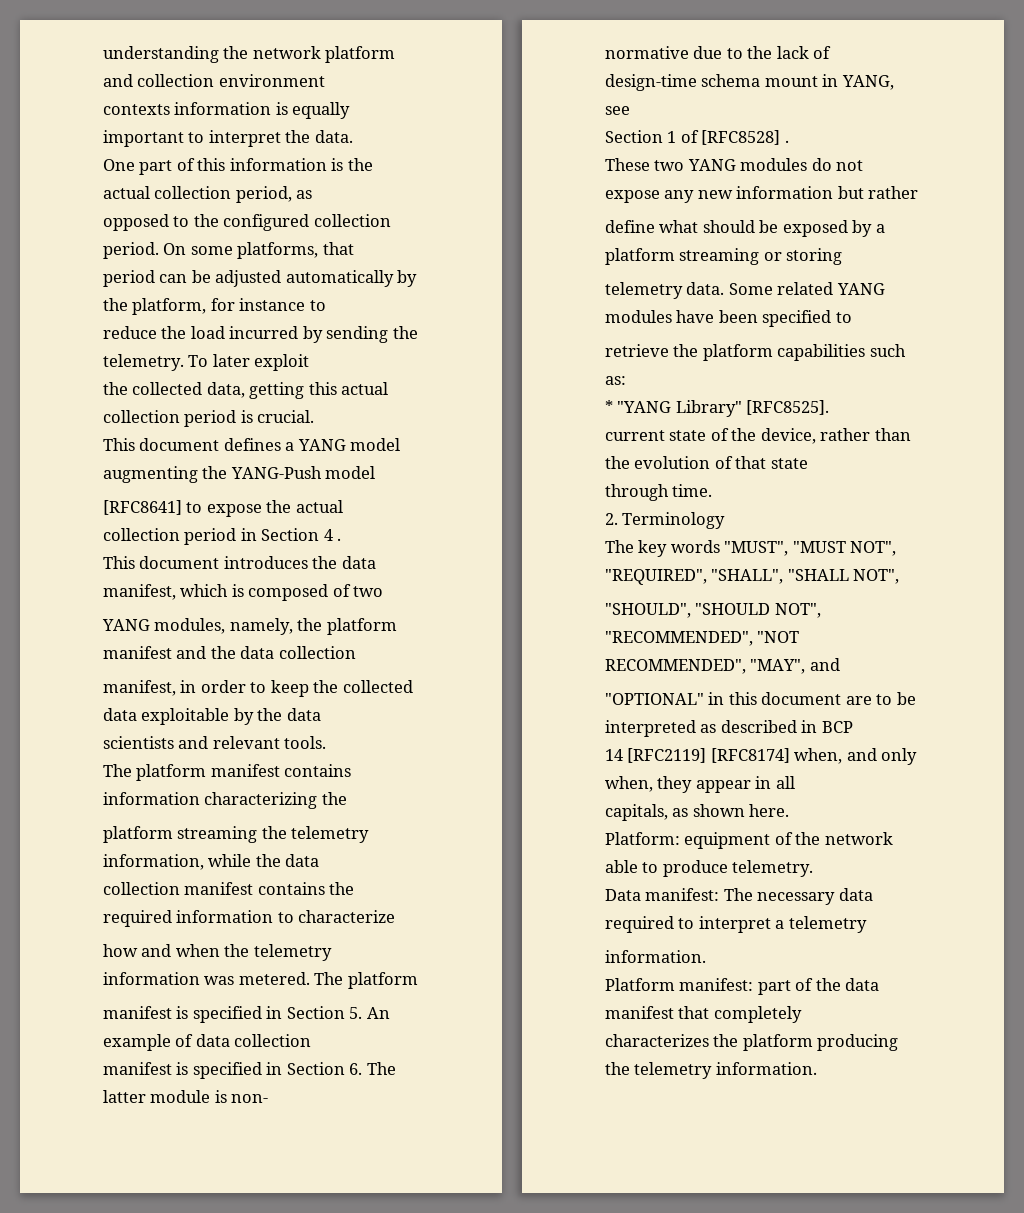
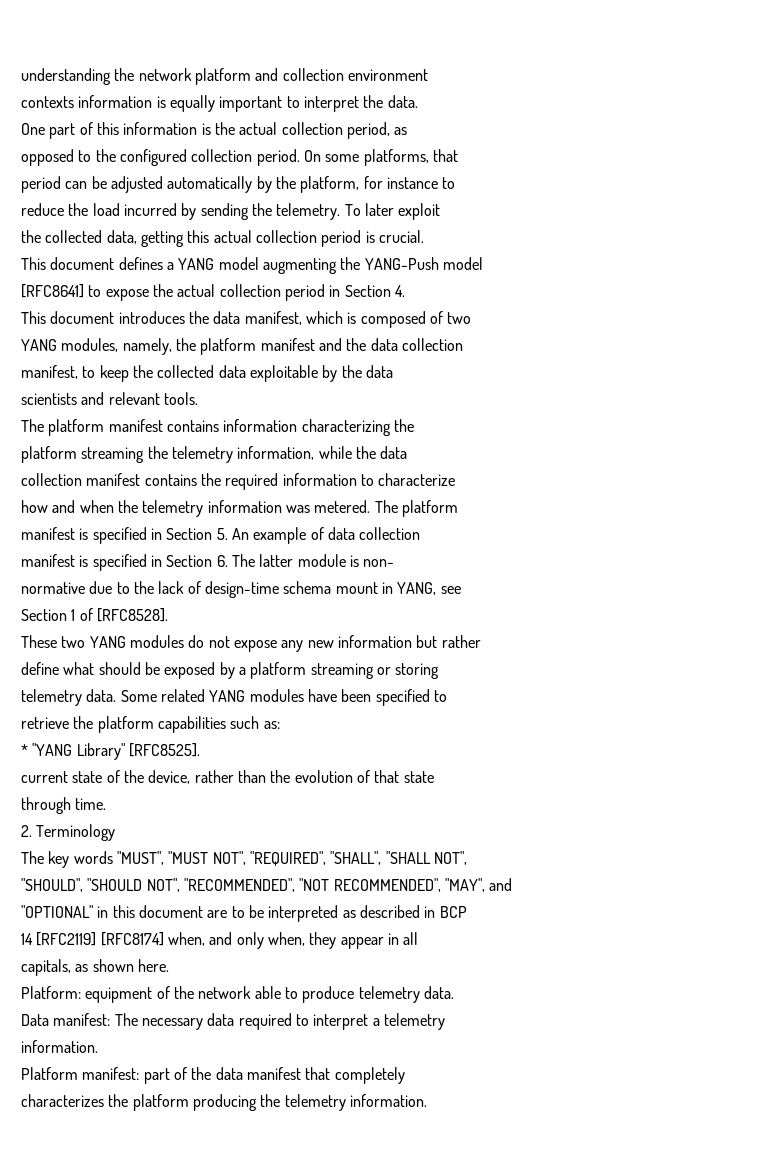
[323,529,342,541] 4 . -> [394,285,405,297] 4.
[180,680,246,693] in order -> (78, 372) none
[701,130,789,145] [RFC8528] . -> [96,608,168,622] [RFC8528].
[732,860,814,877] telemetry. -> [358,986,454,1003] telemetry data.

